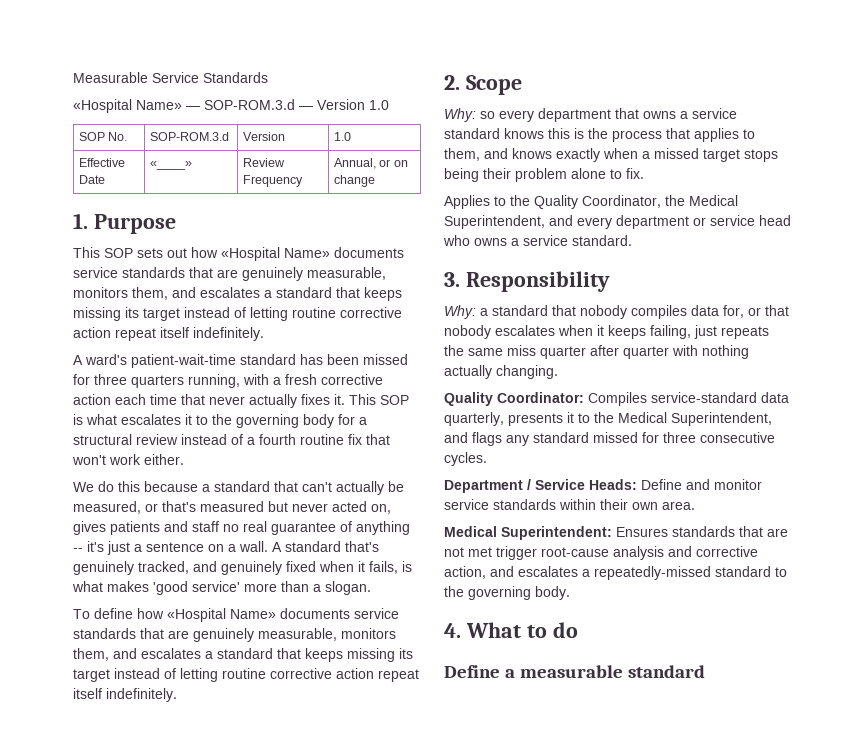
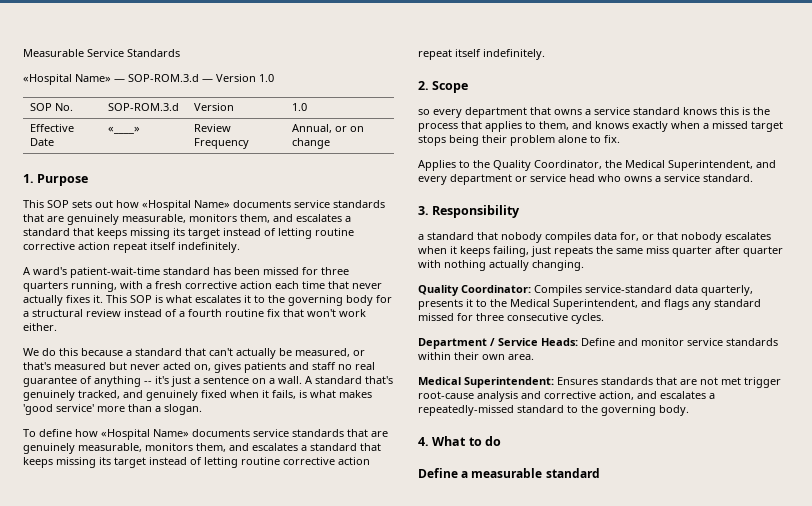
[444,108,476,122] Why: -> (469, 87) none
[444,305,476,319] Why: -> (521, 211) none

